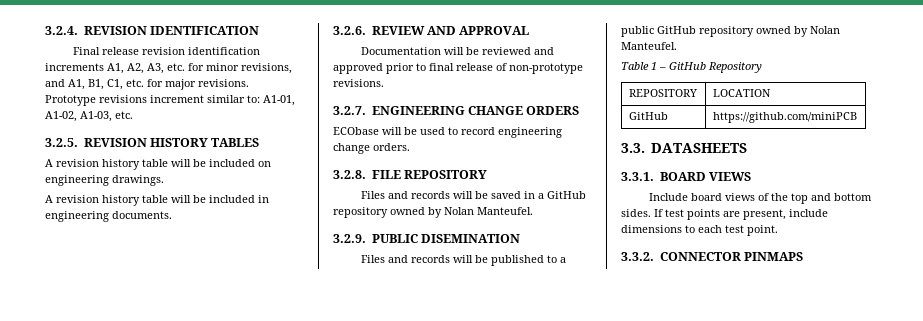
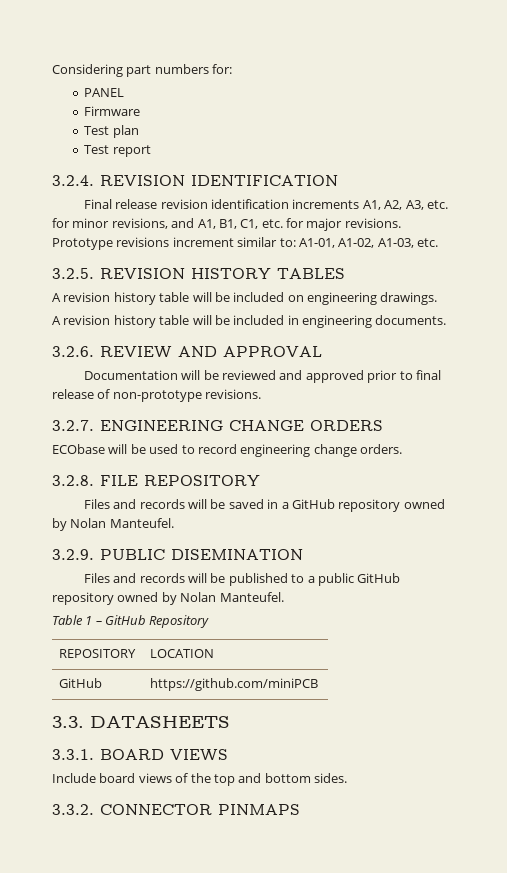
(45, 30) none -> [52,64,233,77] [84,88,125,97] [84,106,141,116] [84,125,139,138] [84,145,151,157] Considering part numbers for: // PANEL // Firmware // Test plan // Test report //
[654,209,828,220] [621,225,778,236] If test points are present, include dimensions to each test point. -> (347, 778) none

